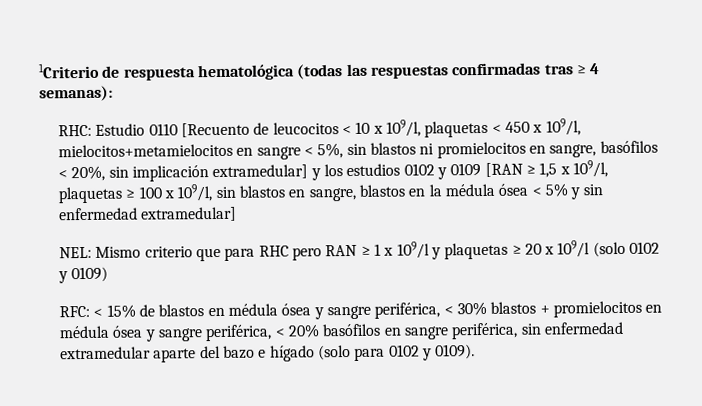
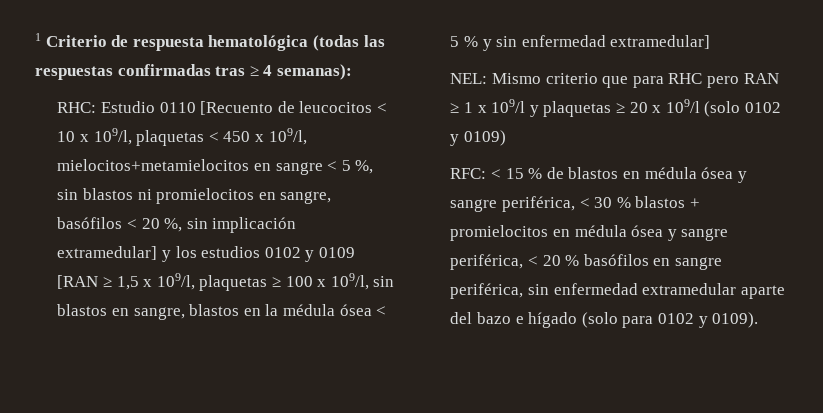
[38,62,100,79] 1Criterio -> [35,33,107,47] 1 Criterio
[317,143,344,159] 5%, -> [341,160,374,174] 5 %,
[71,165,106,182] 20%, -> [141,218,183,232] 20 %,
[544,183,568,197] 5% -> [450,36,479,47] 5 %
[106,304,136,318] 15% -> [505,168,543,179] 15 %
[456,301,487,316] 30% -> [594,197,631,208] 30 %
[287,324,320,338] 20% -> [542,255,580,266] 20 %

